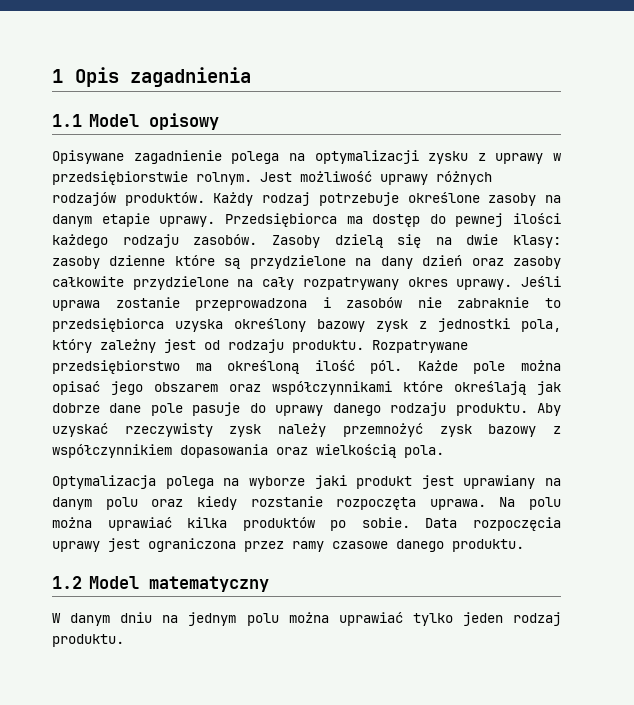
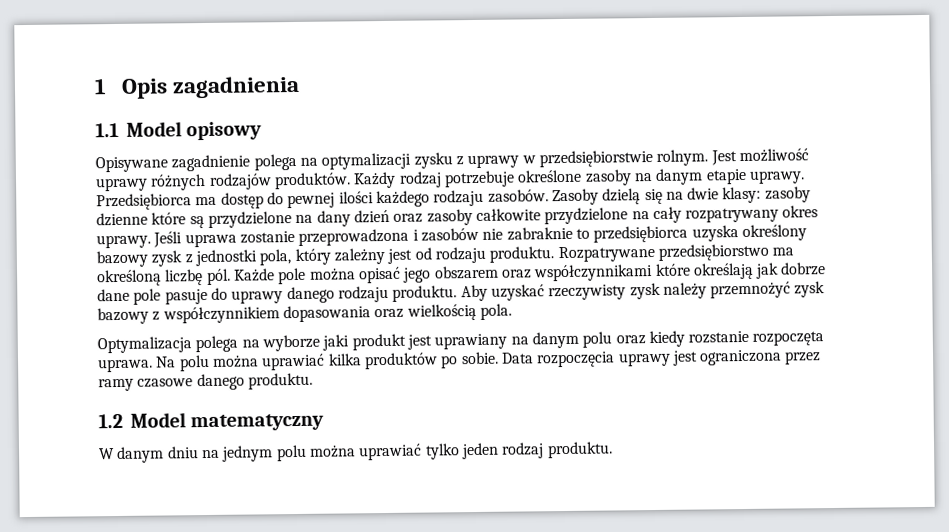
[314,360,355,371] ilość -> [165,269,204,286] liczbę

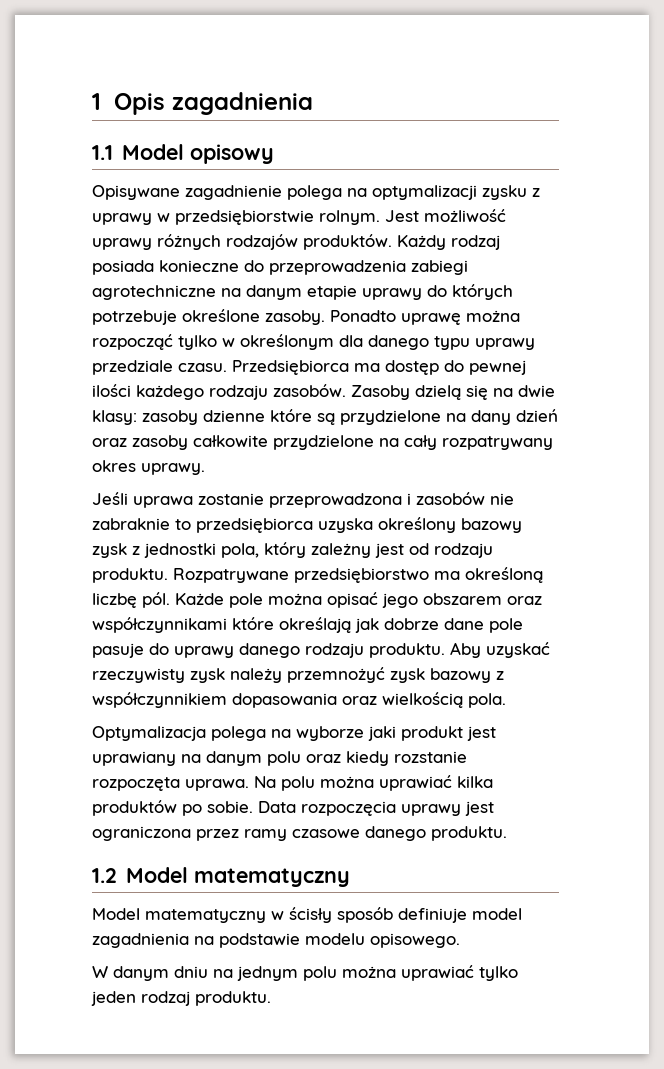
[443,168,805,188] potrzebuje określone zasoby na danym etapie uprawy. -> [92,260,468,275] [92,284,513,300] [92,309,520,325] [92,334,535,350] [92,360,227,375] posiada konieczne do przeprowadzenia zabiegi agrotechniczne na danym etapie uprawy do których potrzebuje określone zasoby. Ponadto uprawę można rozpocząć tylko w określonym dla danego typu uprawy przedziale czasu.
(151, 241) none -> (205, 469) //
(325, 422) none -> [92,907,522,923] [92,933,460,948] // Model matematyczny w ścisły sposób definiuje model zagadnienia na podstawie modelu opisowego.

